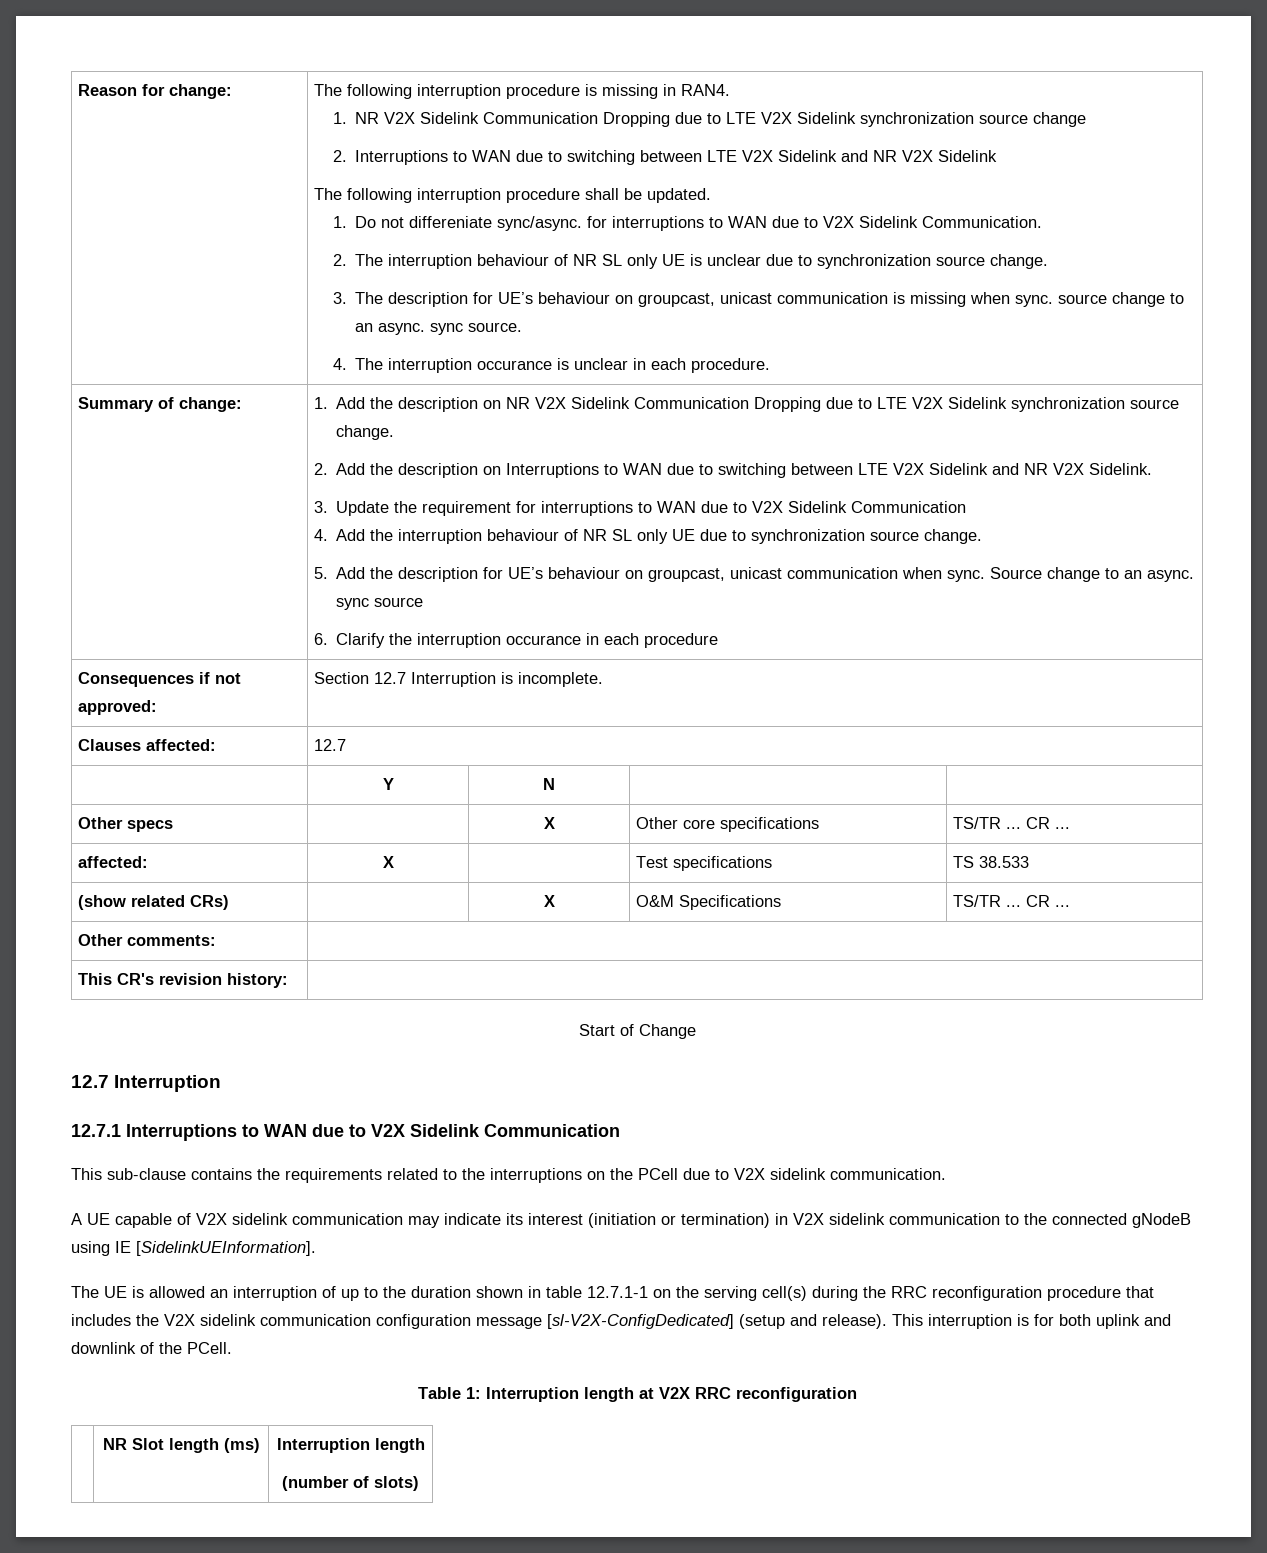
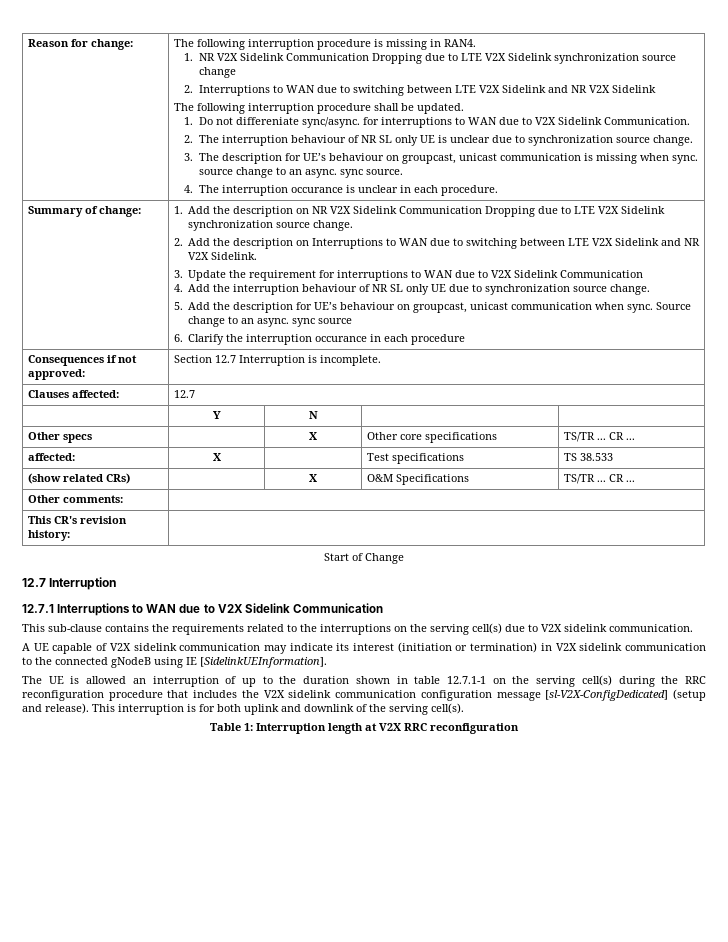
[638,1168,678,1180] PCell -> [430,623,502,635] serving cell(s)
[187,1342,232,1354] PCell. -> [389,703,464,715] serving cell(s).
[102,1438,260,1453] [276,1438,425,1453] [282,1476,419,1491] // | NR Slot length (ms) | Interruption length // (number of slots) -> (519, 728) none

